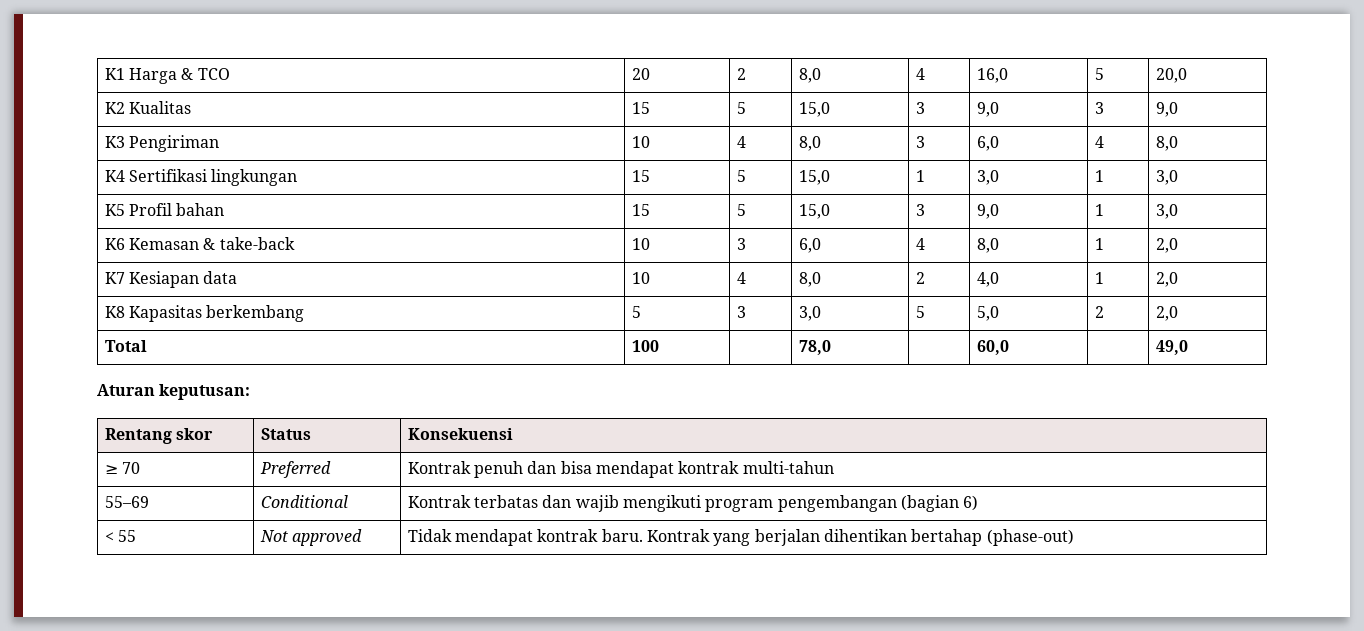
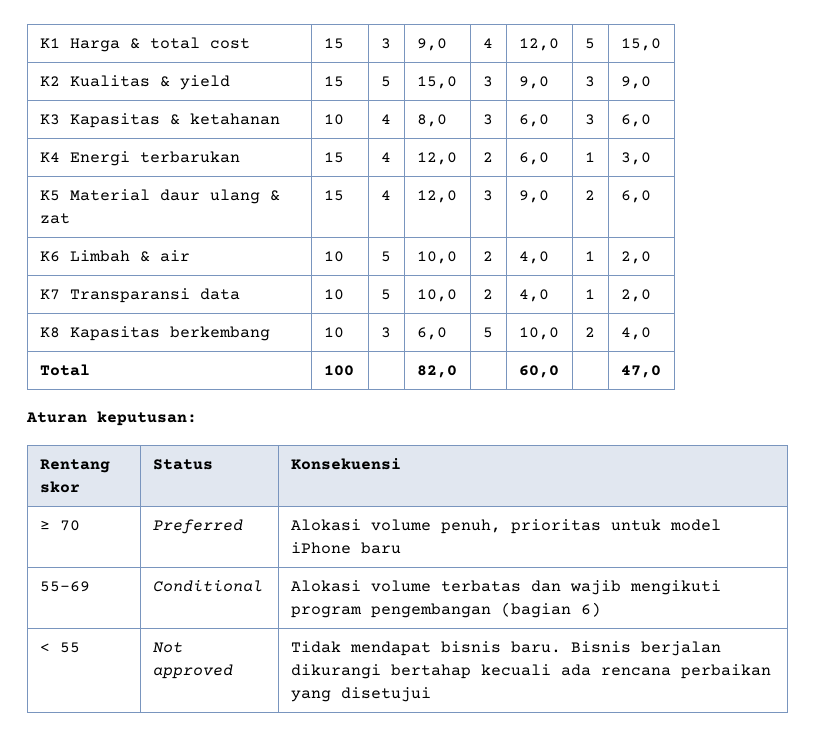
[197,68,230,80] [631,68,650,80] [736,68,746,80] [798,68,821,83] [915,68,925,80] [976,68,1008,83] [1094,68,1104,80] [1155,68,1187,83] TCO | 20 | 2 | 8,0 | 4 | 16,0 | 5 | 20,0 -> [149,37,250,49] [323,38,344,49] [380,38,391,49] [416,38,447,51] [482,38,493,48] [518,38,559,51] [584,38,595,49] [620,38,661,51] total cost | 15 | 3 | 9,0 | 4 | 12,0 | 5 | 15,0
(192, 107) none -> [159,75,230,90] & yield
[129,135,220,152] Pengiriman -> [69,113,280,128] Kapasitas & ketahanan
[1094,136,1104,148] [1155,136,1178,151] 4 | 8,0 -> [584,114,595,125] [620,114,651,127] 3 | 6,0
[129,169,298,186] [631,170,650,182] [736,170,746,182] [798,170,830,185] [915,170,925,182] [976,170,999,185] Sertifikasi lingkungan | 15 | 5 | 15,0 | 1 | 3,0 -> [69,151,240,166] [323,152,344,163] [380,152,391,162] [416,152,457,165] [482,152,493,162] [518,152,549,165] Energi terbarukan | 15 | 4 | 12,0 | 2 | 6,0
[129,203,225,216] [631,204,650,216] [736,204,746,216] [798,204,830,219] [915,204,925,216] [976,204,999,219] [1094,204,1104,216] [1155,204,1178,219] Profil bahan | 15 | 5 | 15,0 | 3 | 9,0 | 1 | 3,0 -> [69,189,280,204] [39,213,70,224] [323,190,344,201] [380,190,391,200] [416,190,457,203] [482,190,493,201] [518,190,549,203] [584,190,595,200] [620,190,651,203] Material daur ulang & zat | 15 | 4 | 12,0 | 3 | 9,0 | 2 | 6,0
[129,237,295,250] [631,238,650,250] [736,238,746,250] [798,238,821,253] [915,238,925,250] [976,238,999,253] Kemasan & take-back | 10 | 3 | 6,0 | 4 | 8,0 -> [69,250,190,262] [323,251,344,262] [380,251,391,262] [416,251,457,264] [482,251,493,261] [518,251,549,264] Limbah & air | 10 | 5 | 10,0 | 2 | 4,0
[129,271,200,288] Kesiapan -> [69,288,190,303] Transparansi
[736,272,746,284] [798,272,821,287] 4 | 8,0 -> [380,289,391,300] [416,289,457,302] 5 | 10,0
[631,306,641,318] [736,306,746,318] [798,306,821,321] [915,306,925,318] [976,306,999,321] [1094,306,1104,318] [1155,306,1178,321] 5 | 3 | 3,0 | 5 | 5,0 | 2 | 2,0 -> [323,327,344,338] [380,327,391,338] [416,327,447,340] [482,327,493,338] [518,327,559,340] [584,327,595,337] [620,327,651,340] 10 | 3 | 6,0 | 5 | 10,0 | 2 | 4,0
[798,340,831,355] 78,0 -> [416,365,457,378] 82,0
[1155,340,1188,355] 49,0 -> [620,365,661,378] 47,0
[407,461,834,478] Kontrak penuh dan bisa mendapat kontrak multi-tahun -> [290,519,721,534] [290,542,401,554] Alokasi volume penuh, prioritas untuk model iPhone baru
[407,495,471,508] Kontrak -> [290,580,431,592] Alokasi volume
[537,529,1074,546] kontrak baru. Kontrak yang berjalan dihentikan bertahap (phase-out) -> [440,641,721,656] [290,664,771,679] [290,687,431,702] bisnis baru. Bisnis berjalan dikurangi bertahap kecuali ada rencana perbaikan yang disetujui

